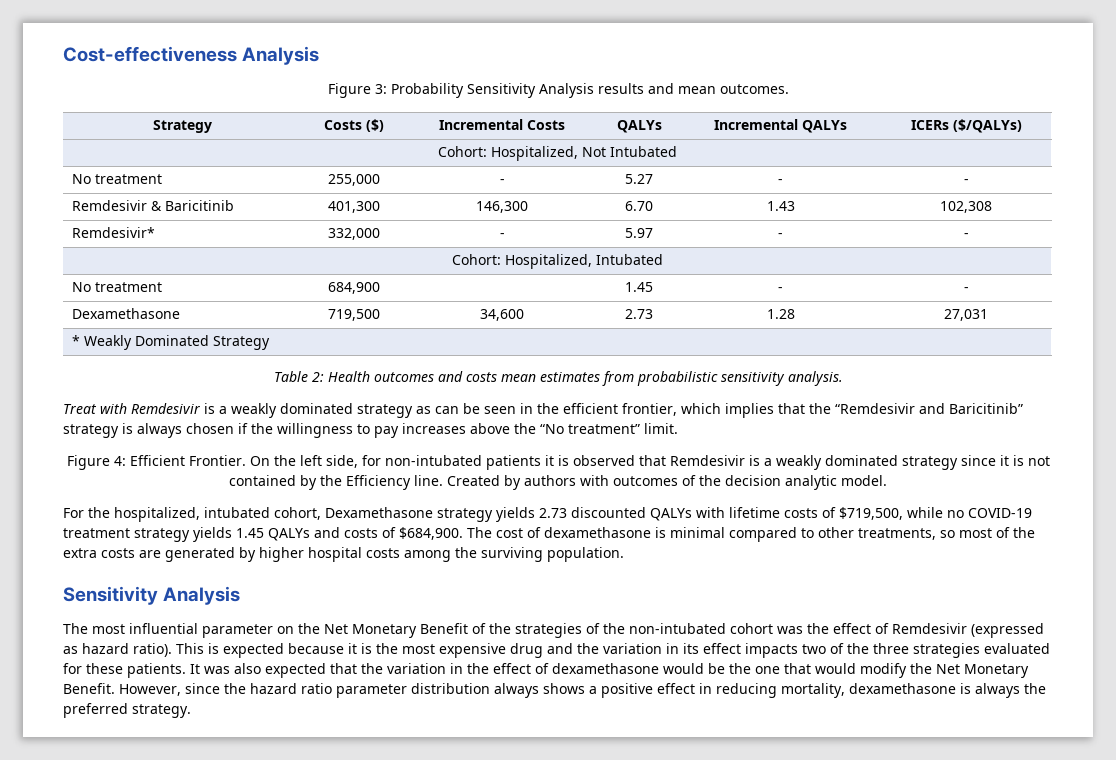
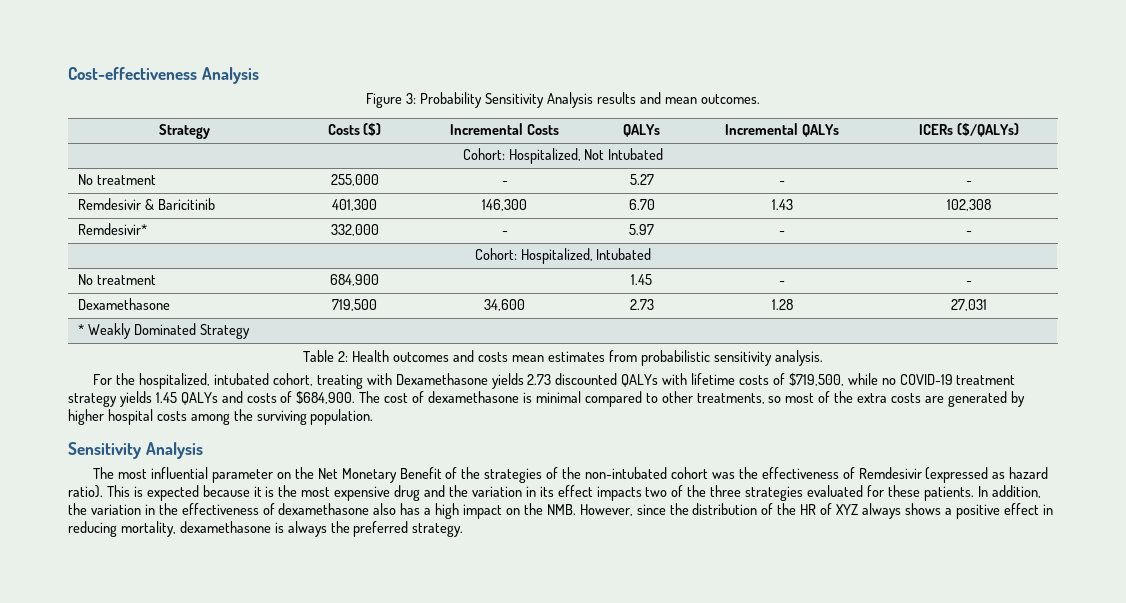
[63,403,1023,418] [63,423,678,438] [66,455,1050,470] [229,475,887,490] // Treat with Remdesivir is a weakly dominated strategy as can be seen in the efficient frontier, which implies that the “Remdesivir and Baricitinib” strategy is always chosen if the willingness to pay increases above the “No treatment” limit. // Figure 4: Efficient Frontier. On the left side, for non-intubated patients it is observed that Remdesivir is a weakly dominated strategy since it is not contained by the Efficiency line. Created by authors with outcomes of the decision analytic model. -> (823, 358) none
[325,507,493,522] Dexamethasone strategy -> [316,373,488,389] treating with Dexamethasone
[833,623,871,634] effect -> [761,467,839,479] effectiveness
[190,663,357,678] It was also expected that -> [977,485,1041,498] In addition,
[493,663,1029,678] [63,683,490,698] effect of dexamethasone would be the one that would modify the Net Monetary Benefit. However, since the hazard ratio parameter distribution -> [181,503,859,519] effectiveness of dexamethasone also has a high impact on the NMB. However, since the distribution of the HR of XYZ

